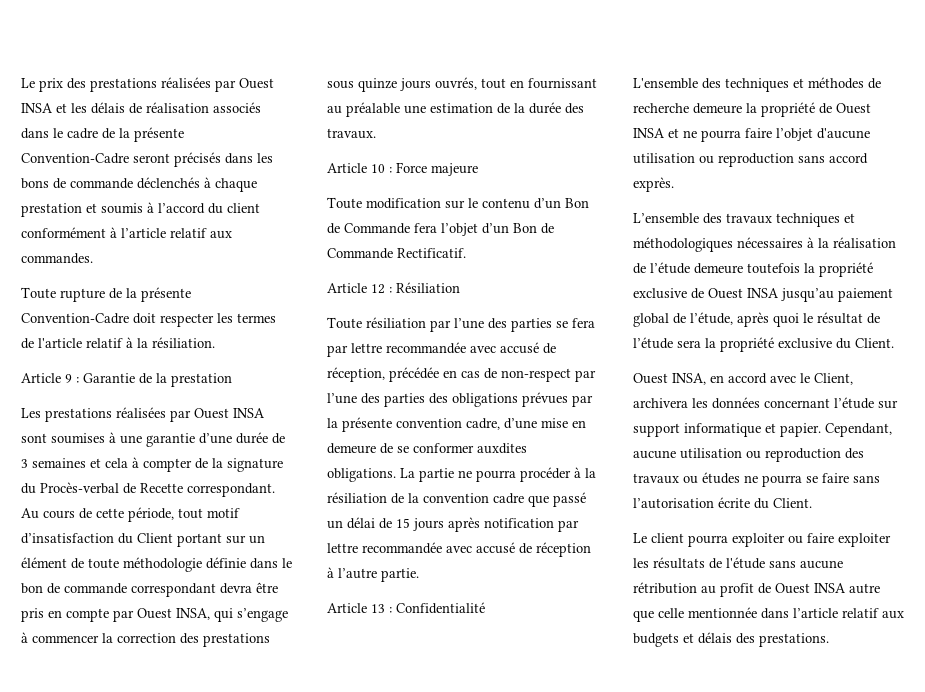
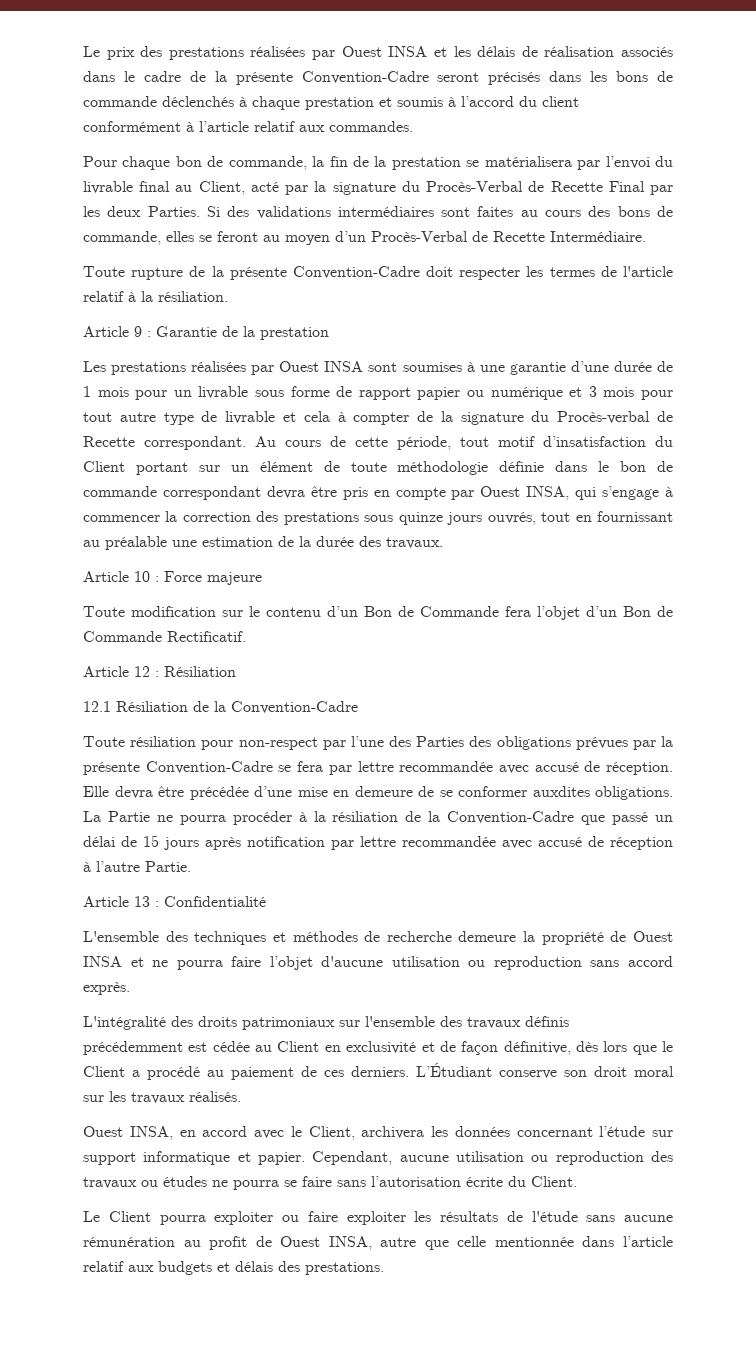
(93, 258) none -> [83,156,674,170] [83,181,673,195] [83,206,673,219] [83,231,646,245] // Pour chaque bon de commande, la fin de la prestation se matérialisera par l’envoi du livrable final au Client, acté par la signature du Procès-Verbal de Recette Final par les deux Parties. Si des validations intermédiaires sont faites au cours des bons de commande, elles se feront au moyen d’un Procès-Verbal de Recette Intermédiaire.
[21,458,86,468] 3 semaines -> [83,386,674,400] [83,411,276,425] 1 mois pour un livrable sous forme de rapport papier ou numérique et 3 mois pour tout autre type de livrable
(460, 287) none -> [83,701,358,714] // 12.1 Résiliation de la Convention-Cadre
[430,318,552,332] par l’une des parties -> [201,736,673,750] [83,761,273,775] pour non-respect par l’une des Parties des obligations prévues par la présente Convention-Cadre
[327,367,596,382] [327,392,593,407] [327,417,500,432] réception, précédée en cas de non-respect par l’une des parties des obligations prévues par la présente convention cadre, -> [606,762,673,775] [83,786,249,800] réception. Elle devra être précédée
[419,468,454,482] partie -> [107,811,150,822] Partie
[423,493,524,504] convention cadre -> [447,811,575,824] Convention-Cadre
[381,568,419,582] partie. -> [145,861,191,872] Partie.
[633,213,855,227] [633,237,896,252] [633,262,873,277] [633,288,893,302] [633,312,880,327] [633,337,894,352] L’ensemble des travaux techniques et méthodologiques nécessaires à la réalisation de l’étude demeure toutefois la propriété exclusive de Ouest INSA jusqu’au paiement global de l’étude, après quoi le résultat de l’étude sera la propriété exclusive du Client. -> [83,1016,569,1030] [83,1041,673,1055] [83,1063,674,1080] [83,1091,241,1104] L'intégralité des droits patrimoniaux sur l'ensemble des travaux définis précédemment est cédée au Client en exclusivité et de façon définitive, dès lors que le Client a procédé au paiement de ces derniers. L’Étudiant conserve son droit moral sur les travaux réalisés.
[651,533,684,543] client -> [108,1211,151,1222] Client
[633,582,697,594] rétribution -> [83,1237,175,1247] rémunération
[814,583,846,593] INSA -> [328,1236,372,1250] INSA,

